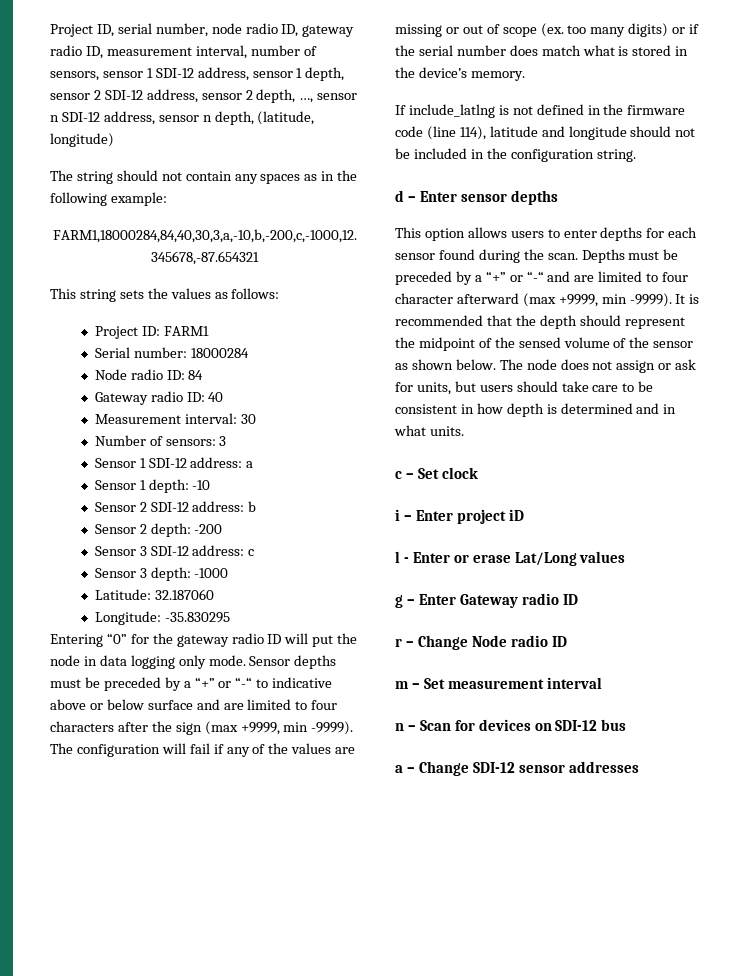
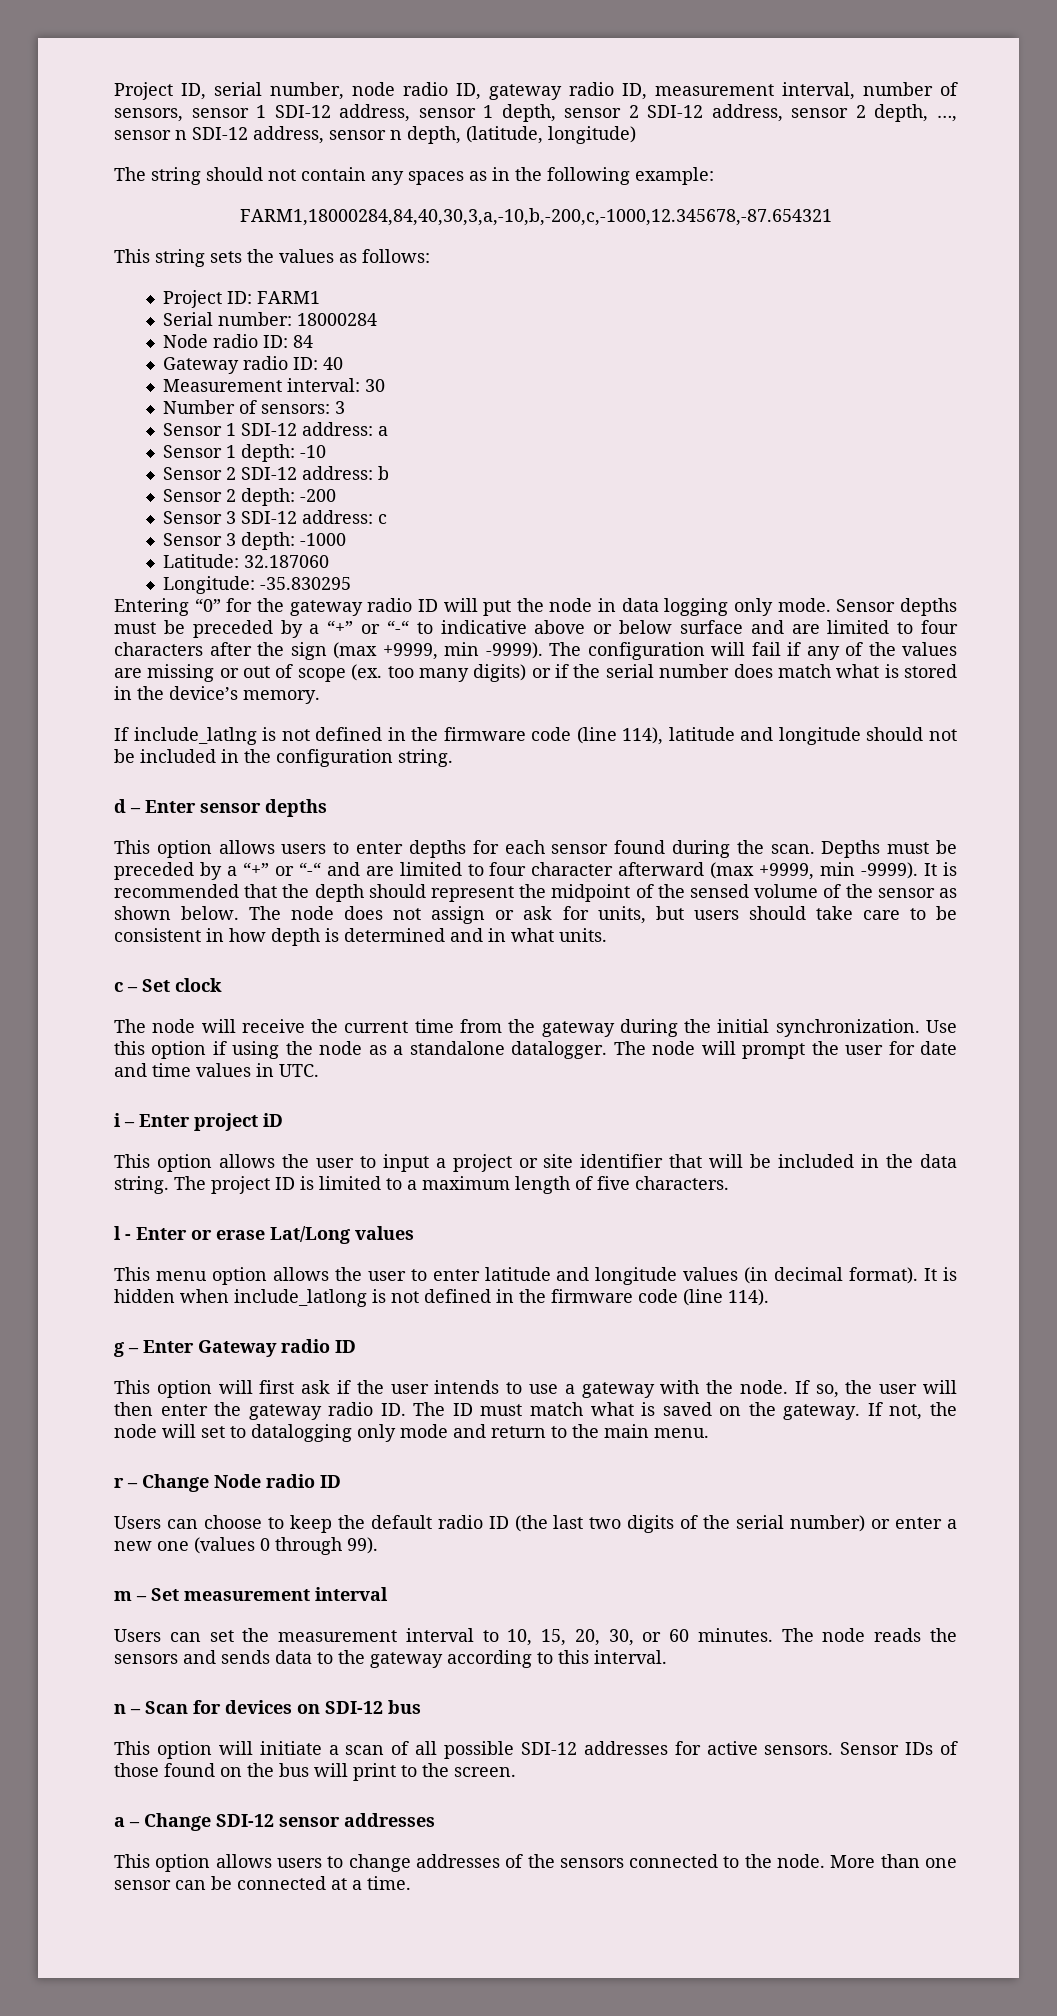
(478, 473) none -> [114,1019,958,1037] [114,1041,958,1059] [114,1063,319,1077] // The node will receive the current time from the gateway during the initial synchronization. Use this option if using the node as a standalone datalogger. The node will prompt the user for date and time values in UTC.
(524, 515) none -> [114,1154,958,1172] [114,1176,729,1194] // This option allows the user to input a project or site identifier that will be included in the data string. The project ID is limited to a maximum length of five characters.
(626, 557) none -> [114,1267,957,1285] [114,1289,769,1307] // This menu option allows the user to enter latitude and longitude values (in decimal format). It is hidden when include_latlong is not defined in the firmware code (line 114).
(578, 599) none -> [114,1380,957,1398] [114,1402,957,1420] [114,1424,709,1442] // This option will first ask if the user intends to use a gateway with the node. If so, the user will then enter the gateway radio ID. The ID must match what is saved on the gateway. If not, the node will set to datalogging only mode and return to the main menu.
(567, 641) none -> [114,1515,957,1533] [114,1537,378,1555] // Users can choose to keep the default radio ID (the last two digits of the serial number) or enter a new one (values 0 through 99).
(602, 683) none -> [114,1628,957,1646] [114,1650,667,1668] // Users can set the measurement interval to 10, 15, 20, 30, or 60 minutes. The node reads the sensors and sends data to the gateway according to this interval.
(627, 725) none -> [114,1741,958,1759] [114,1763,516,1781] // This option will initiate a scan of all possible SDI-12 addresses for active sensors. Sensor IDs of those found on the bus will print to the screen.
(639, 767) none -> [114,1854,957,1872] [114,1876,411,1890] // This option allows users to change addresses of the sensors connected to the node. More than one sensor can be connected at a time.

